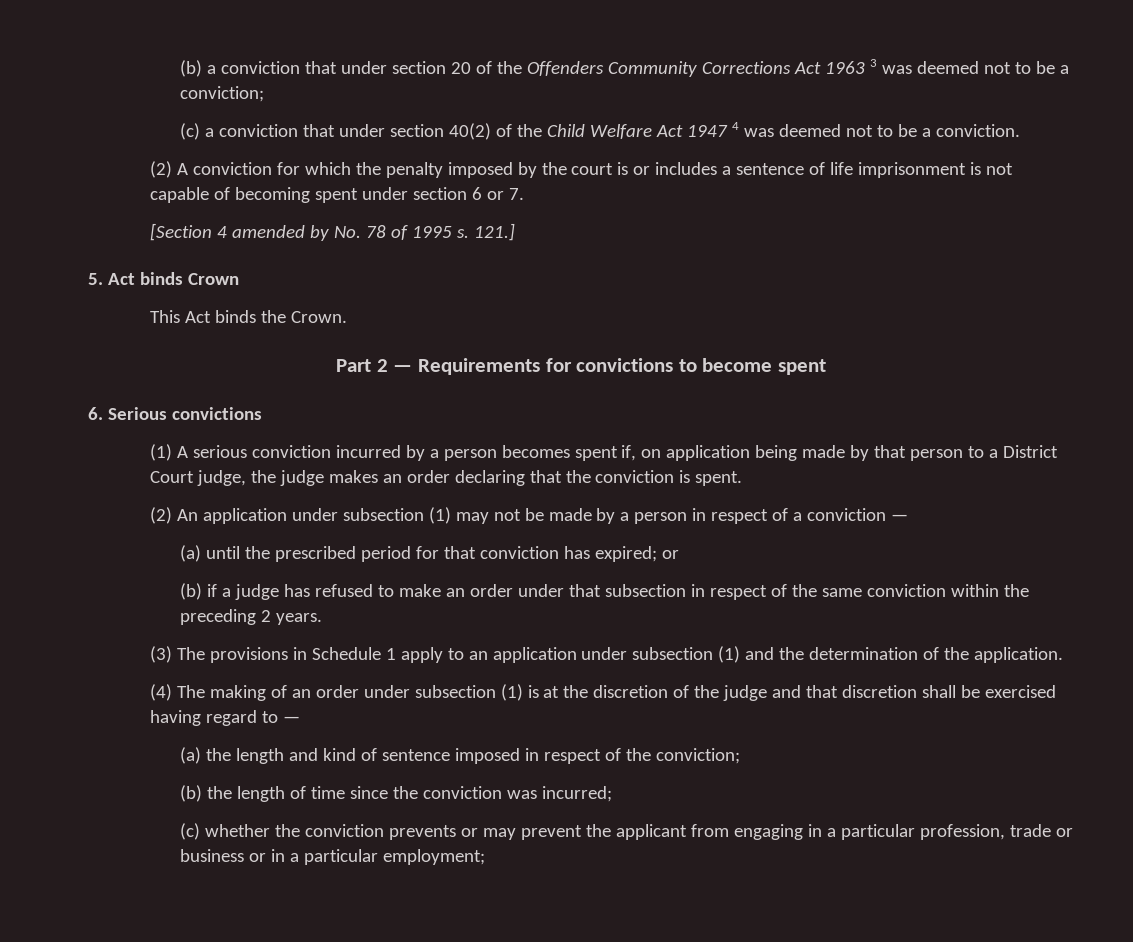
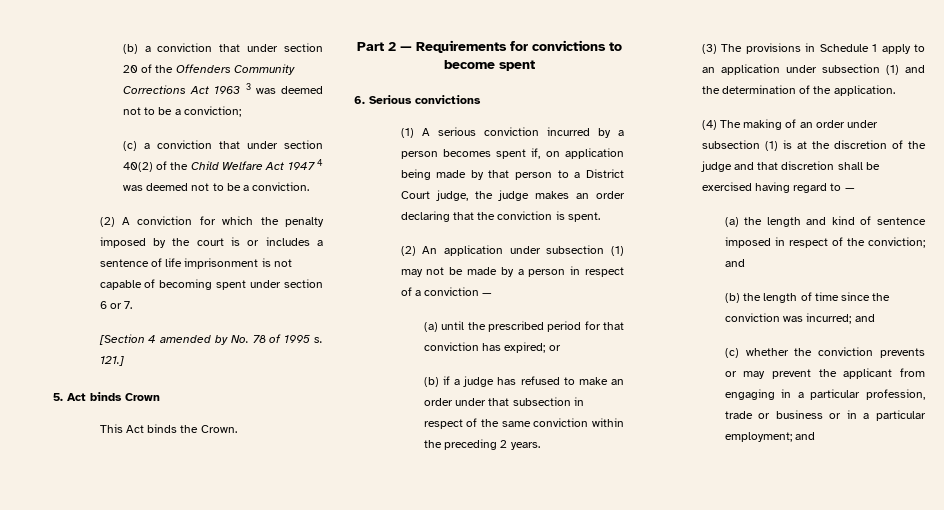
(741, 756) none -> [724,259,745,267] and
(613, 794) none -> [854,314,875,322] and
(486, 857) none -> [795,432,816,440] and

